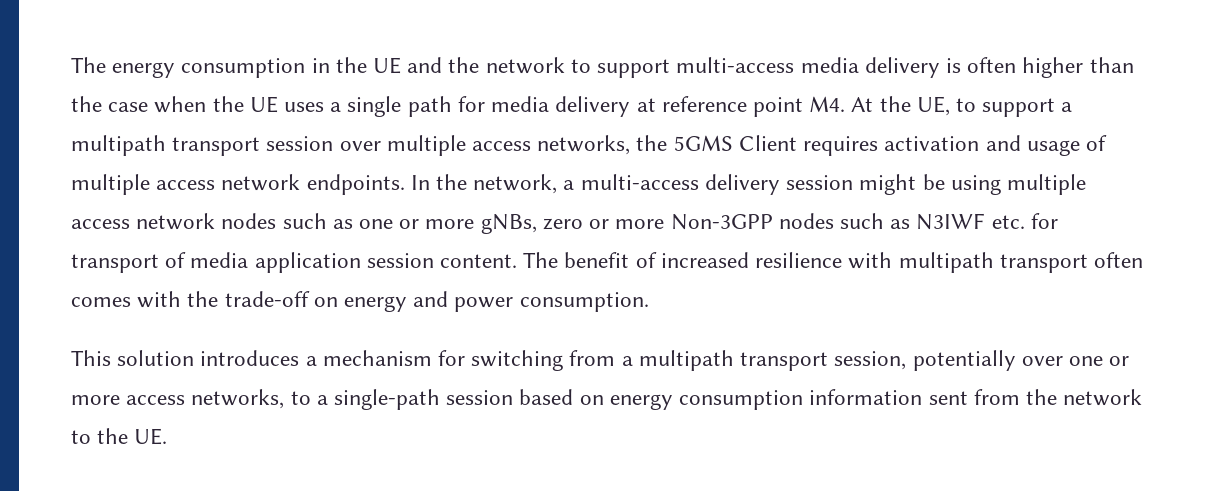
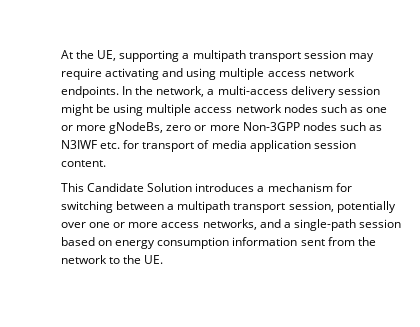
[71,57,1134,78] [71,96,846,117] The energy consumption in the UE and the network to support multi-access media delivery is often higher than the case when the UE uses a single path for media delivery at reference point M4. -> (61, 54) none
[955,98,1056,117] to support -> [119,50,180,62] supporting
[339,135,1107,156] over multiple access networks, the 5GMS Client requires activation and usage of -> [348,53,374,62] [61,68,217,80] may require activating and using
[480,214,537,234] gNBs, -> [109,122,164,134] gNodeBs,
[523,252,1143,273] [71,291,649,312] The benefit of increased resilience with multipath transport often comes with the trade-off on energy and power consumption. -> (106, 163) none
[117,350,195,366] solution -> [87,183,193,192] Candidate Solution
[569,350,616,366] from -> [116,201,165,210] between
[290,391,311,405] to -> [259,219,281,228] and

